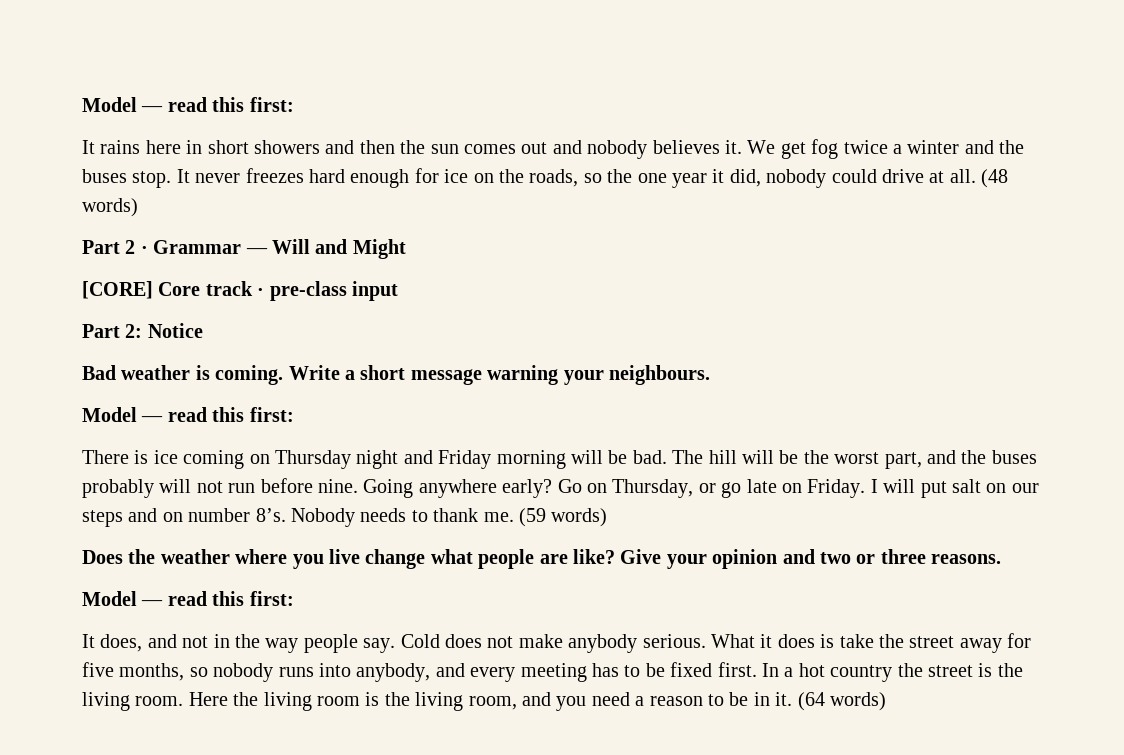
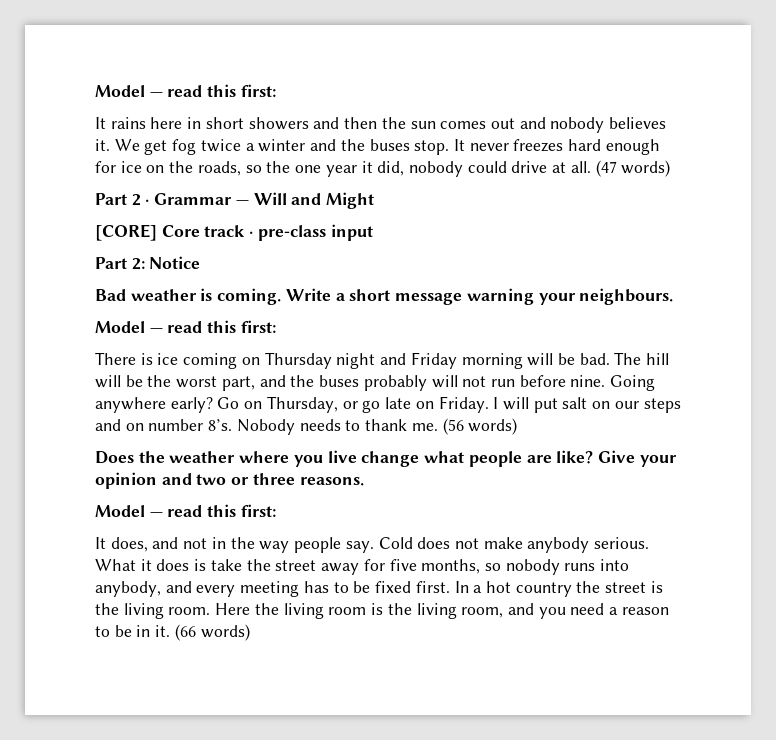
[981,169,1009,188] (48 -> [595,160,617,177] (47
[518,508,546,527] (59 -> [442,418,464,435] (56
[797,692,825,711] (64 -> [174,624,196,641] (66

